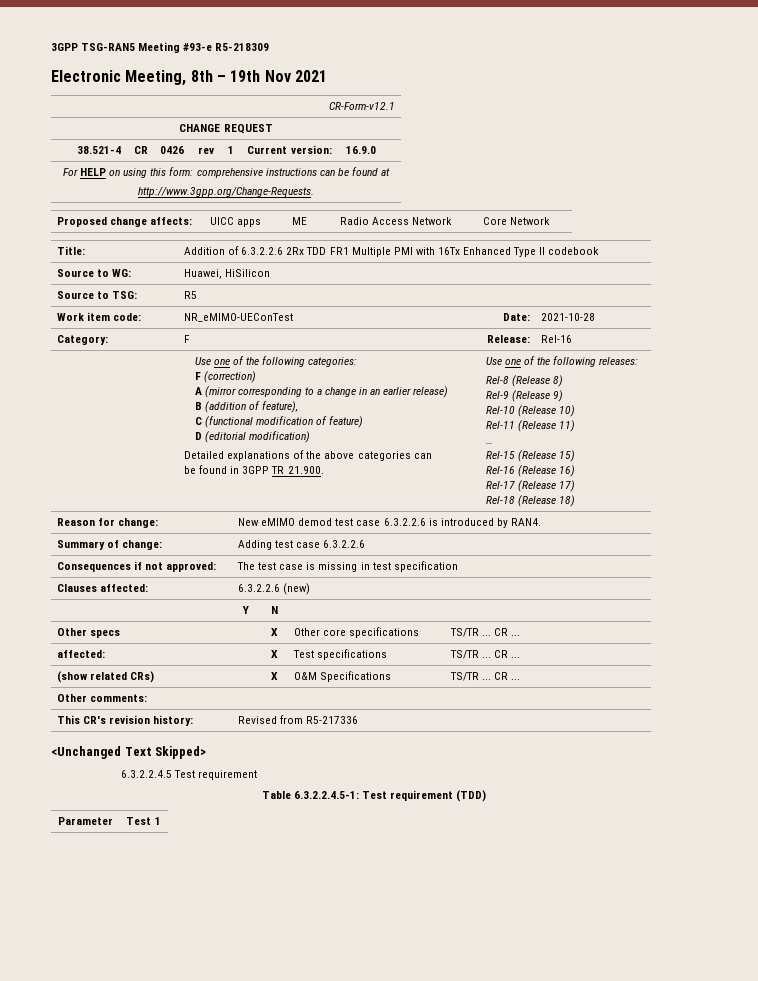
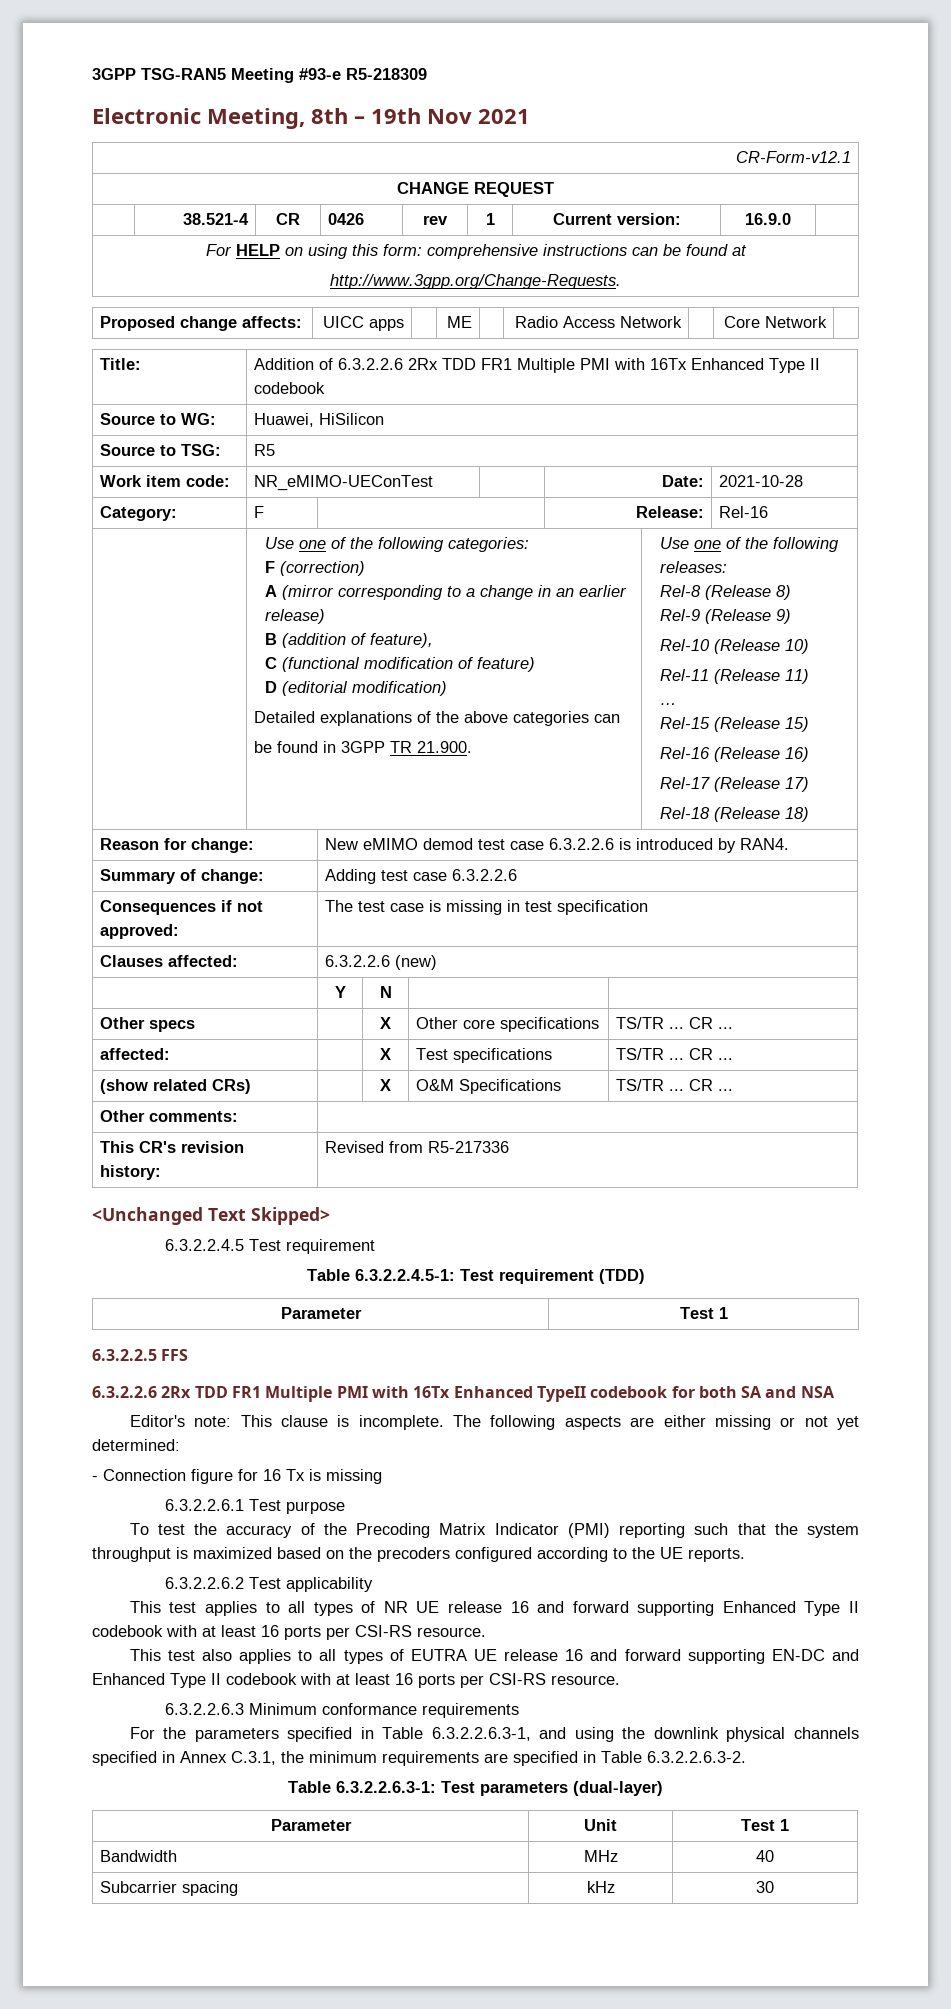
(161, 821) none -> [92,1349,189,1361] [92,1386,835,1402] [129,1415,859,1430] [92,1439,180,1451] [92,1469,382,1484] [165,1499,346,1514] [129,1523,860,1538] [92,1547,745,1562] [165,1577,374,1592] [129,1601,860,1616] [92,1625,486,1640] [129,1649,860,1664] [92,1673,620,1688] [165,1703,520,1718] [129,1727,859,1742] [92,1751,746,1766] [288,1781,663,1796] [270,1819,352,1831] [584,1819,617,1831] [741,1819,789,1831] [100,1850,178,1862] [583,1850,618,1862] [756,1850,774,1862] [100,1881,239,1896] [586,1881,615,1893] [756,1881,774,1893] // 6.3.2.2.5 FFS // 6.3.2.2.6 2Rx TDD FR1 Multiple PMI with 16Tx Enhanced TypeII codebook for both SA and NSA // Editor's note: This clause is incomplete. The following aspects are either missing or not yet determined: // - Connection figure for 16 Tx is missing // 6.3.2.2.6.1 Test purpose // To test the accuracy of the Precoding Matrix Indicator (PMI) reporting such that the system throughput is maximized based on the precoders configured according to the UE reports. // 6.3.2.2.6.2 Test applicability // This test applies to all types of NR UE release 16 and forward supporting Enhanced Type II codebook with at least 16 ports per CSI-RS resource. // This test also applies to all types of EUTRA UE release 16 and forward supporting EN-DC and Enhanced Type II codebook with at least 16 ports per CSI-RS resource. // 6.3.2.2.6.3 Minimum conformance requirements // For the parameters specified in Table 6.3.2.2.6.3-1, and using the downlink physical channels specified in Annex C.3.1, the minimum requirements are specified in Table 6.3.2.2.6.3-2. // Table 6.3.2.2.6.3-1: Test parameters (dual-layer) // Parameter | Unit | Test 1 // Bandwidth | MHz | 40 // Subcarrier spacing | kHz | 30

